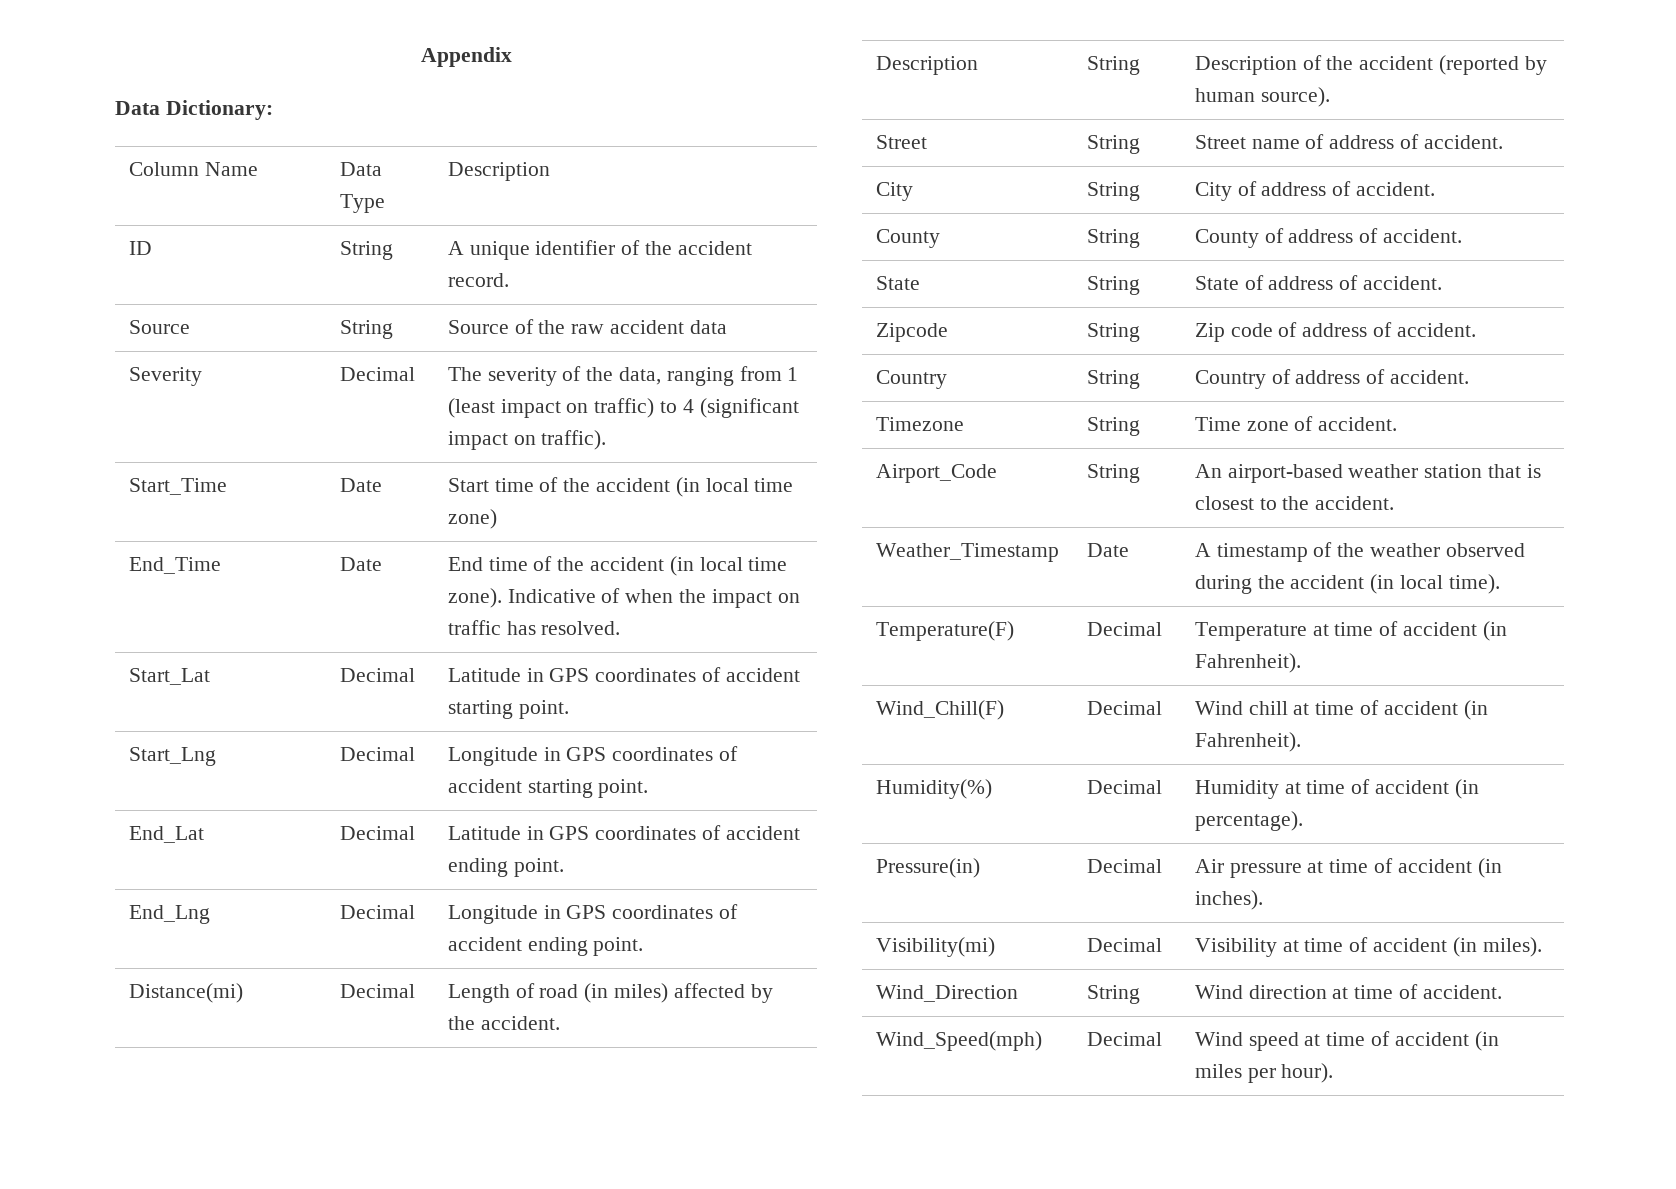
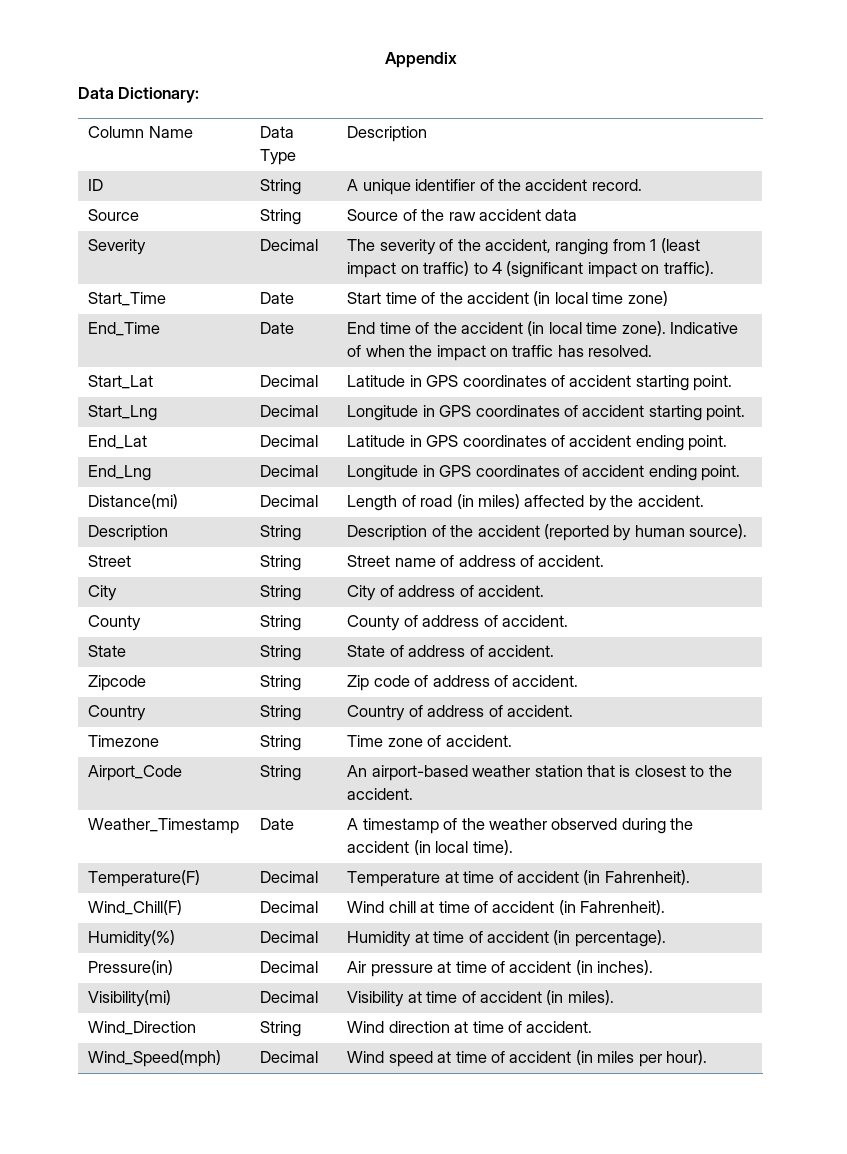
[619,367,662,385] data, -> [485,239,552,253] accident,

